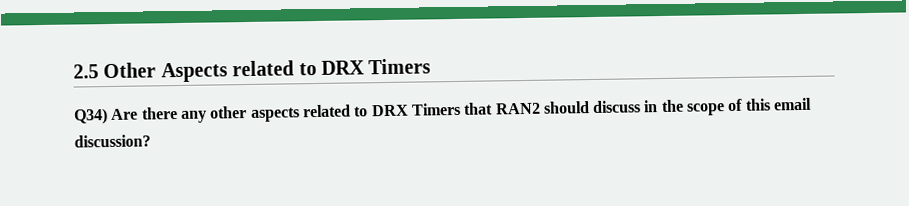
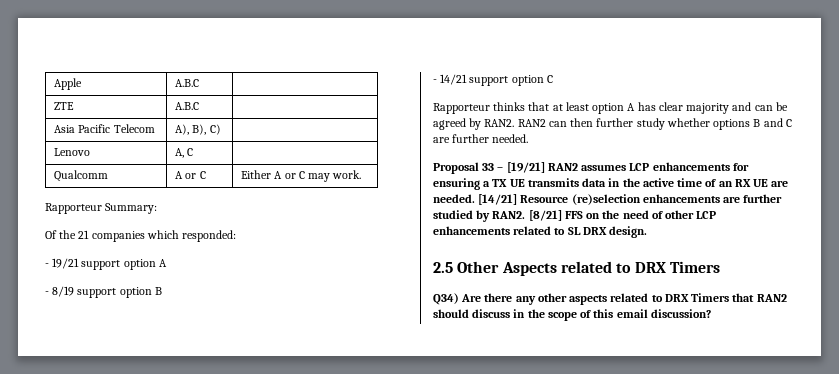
(73, 71) none -> [54,78,83,90] [175,79,200,87] [54,102,75,110] [175,102,200,110] [54,124,155,133] [175,124,221,135] [54,148,91,156] [175,148,194,158] [54,170,109,182] [175,171,206,179] [241,170,362,182] [45,203,158,214] [45,230,237,242] [45,258,167,270] [45,286,162,298] [433,74,553,86] [433,102,788,114] [433,118,792,130] [433,134,529,143] [433,162,749,174] [433,178,789,190] [433,194,783,205] [433,210,717,222] [433,226,648,238] Apple | A.B.C | // ZTE | A.B.C | // Asia Pacific Telecom | A), B), C) | // Lenovo | A, C | // Qualcomm | A or C | Either A or C may work. // Rapporteur Summary: // Of the 21 companies which responded: // - 19/21 support option A // - 8/19 support option B // - 14/21 support option C // Rapporteur thinks that at least option A has clear majority and can be agreed by RAN2. RAN2 can then further study whether options B and C are further needed. // Proposal 33 – [19/21] RAN2 assumes LCP enhancements for ensuring a TX UE transmits data in the active time of an RX UE are needed. [14/21] Resource (re)selection enhancements are further studied by RAN2. [8/21] FFS on the need of other LCP enhancements related to SL DRX design. //

